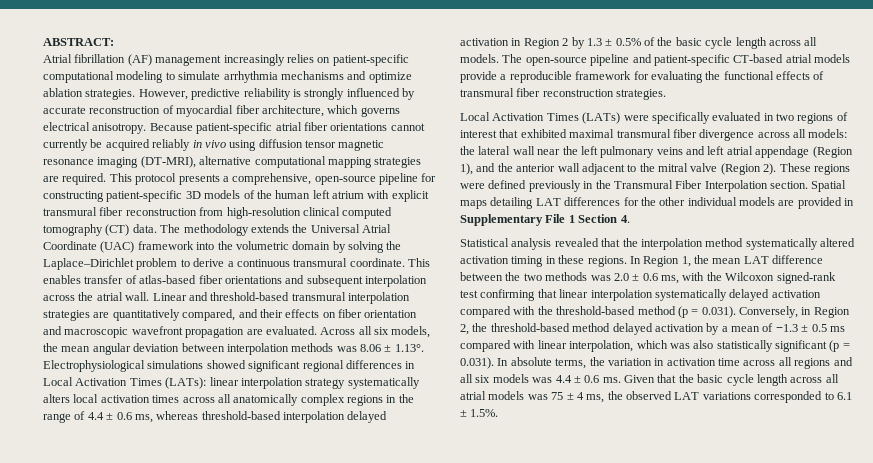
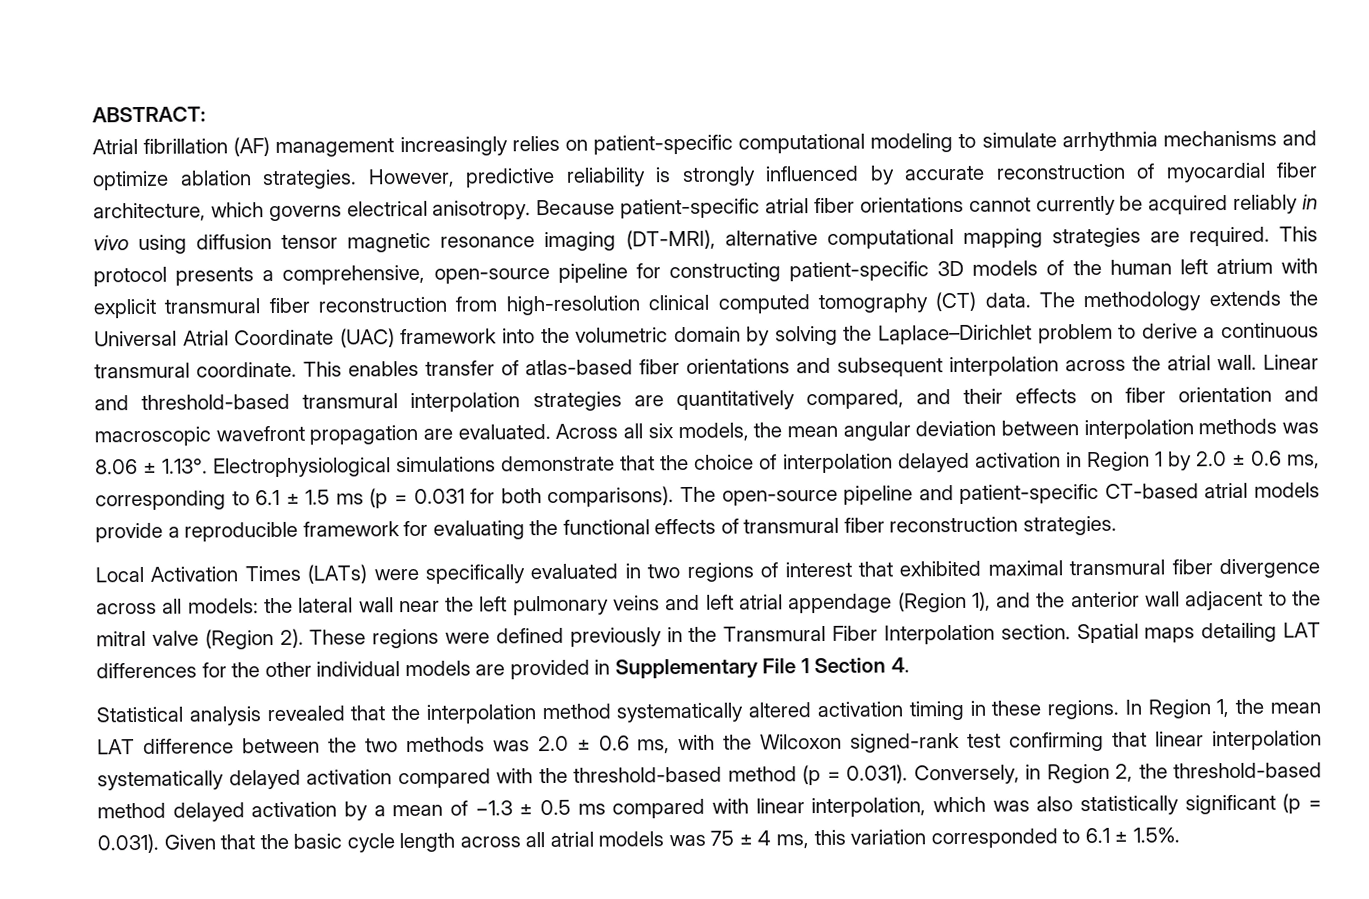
[206,360,416,372] [43,377,420,389] [43,394,414,406] [43,411,281,423] showed significant regional differences in Local Activation Times (LATs): linear interpolation strategy systematically alters local activation times across all anatomically complex regions in the range of 4.4 ± 0.6 ms, whereas threshold-based -> [501,454,778,472] demonstrate that the choice of
[562,37,818,49] [460,54,499,63] 2 by 1.3 ± 0.5% of the basic cycle length across all models. -> [1154,450,1320,471] [95,486,675,511] 1 by 2.0 ± 0.6 ms, corresponding to 6.1 ± 1.5 ms (p = 0.031 for both comparisons).
[497,357,853,369] [460,374,621,383] In absolute terms, the variation in activation time across all regions and all six models was 4.4 ± 0.6 ms. -> (159, 843) none
[607,391,751,400] the observed LAT variations -> [813,829,927,846] this variation

